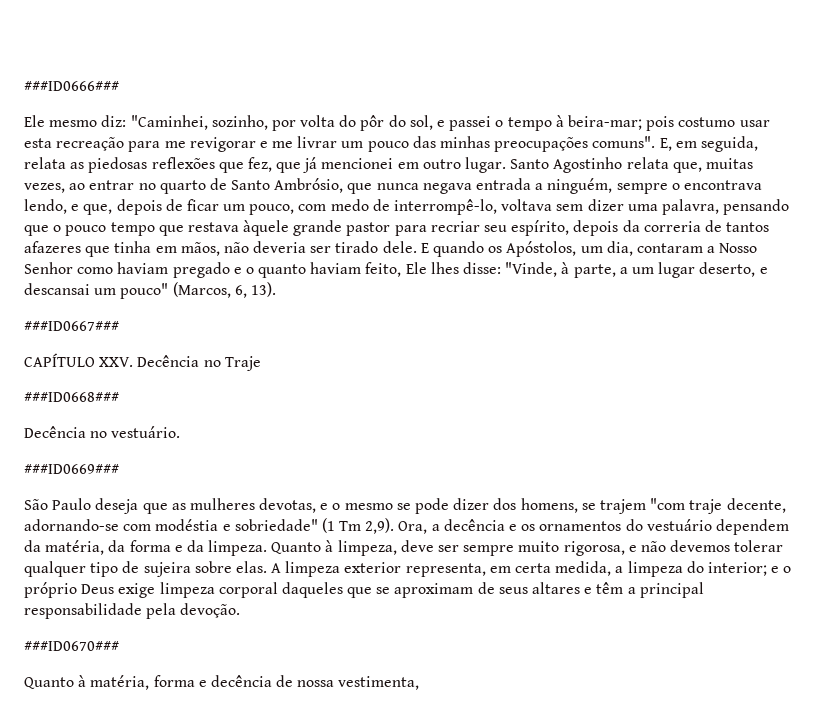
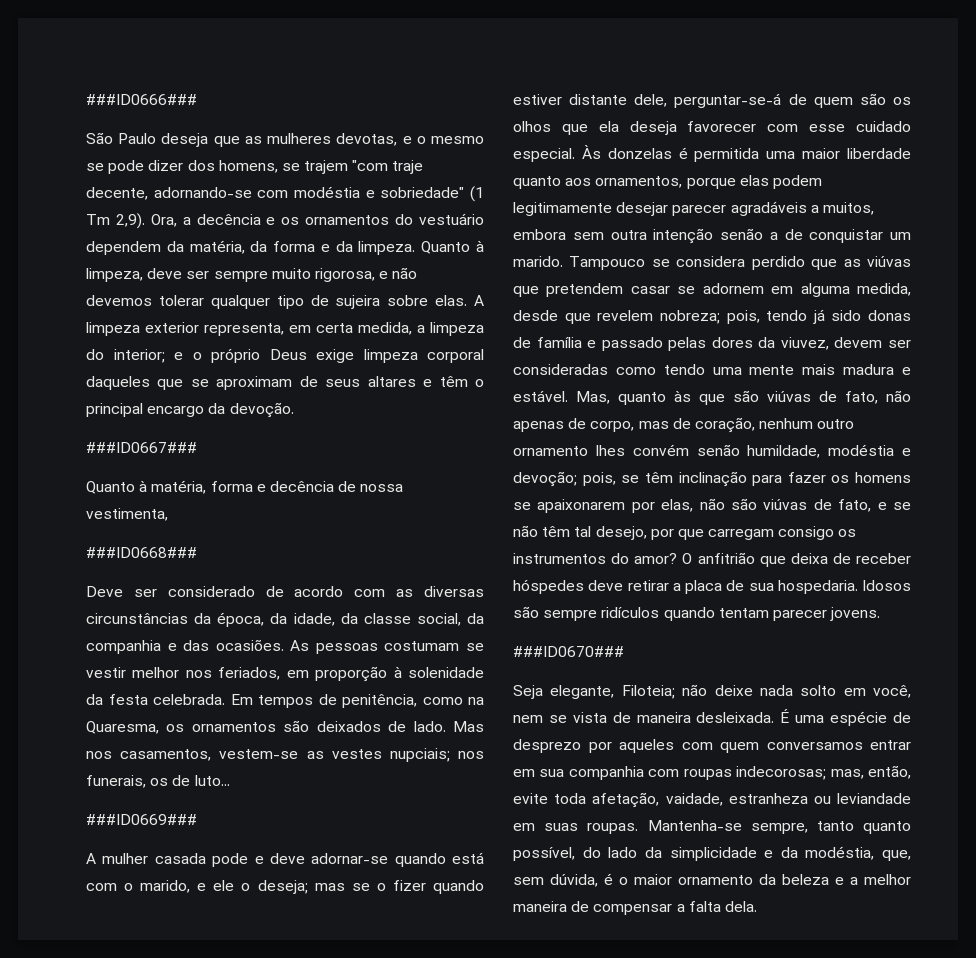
[24,115,770,131] [24,136,758,152] [24,157,753,173] [24,178,762,194] [24,199,790,215] [24,220,770,236] [24,241,758,257] [24,262,768,278] [24,282,276,299] [24,321,119,331] [24,353,261,371] [24,392,119,402] [24,426,181,438] [24,464,119,474] // Ele mesmo diz: "Caminhei, sozinho, por volta do pôr do sol, e passei o tempo à beira-mar; pois costumo usar esta recreação para me revigorar e me livrar um pouco das minhas preocupações comuns". E, em seguida, relata as piedosas reflexões que fez, que já mencionei em outro lugar. Santo Agostinho relata que, muitas vezes, ao entrar no quarto de Santo Ambrósio, que nunca negava entrada a ninguém, sempre o encontrava lendo, e que, depois de ficar um pouco, com medo de interrompê-lo, voltava sem dizer uma palavra, pensando que o pouco tempo que restava àquele grande pastor para recriar seu espírito, depois da correria de tantos afazeres que tinha em mãos, não deveria ser tirado dele. E quando os Apóstolos, um dia, contaram a Nosso Senhor como haviam pregado e o quanto haviam feito, Ele lhes disse: "Vinde, à parte, a um lugar deserto, e descansai um pouco" (Marcos, 6, 13). // ###ID0667### // CAPÍTULO XXV. Decência no Traje // ###ID0668### // Decência no vestuário. // ###ID0669### -> (197, 99) none
[627,582,704,598] [24,603,177,619] a principal responsabilidade pela -> [475,379,485,387] [86,403,226,417] o principal encargo da
[24,641,119,651] ###ID0670### -> [86,442,197,453] ###ID0667###
(420, 683) none -> [86,547,197,558] [86,586,484,597] [86,612,484,627] [86,639,484,654] [86,666,484,682] [86,694,484,708] [86,720,484,734] [86,748,484,762] [86,775,230,788] [86,814,197,825] [86,852,484,867] [86,880,484,894] [513,93,912,108] [513,121,911,135] [513,145,911,162] [513,175,822,189] [513,201,874,216] [513,228,911,244] [513,256,911,270] [513,283,911,297] [513,309,911,324] [513,337,911,351] [513,364,911,375] [513,390,911,405] [513,417,855,433] [513,444,911,458] [513,471,911,487] [513,498,911,513] [513,525,857,540] [513,552,911,567] [513,579,911,594] [513,606,881,621] [513,646,624,657] [513,684,911,699] [513,709,912,726] [513,739,911,753] [513,765,911,780] [513,792,911,808] [513,820,911,834] [513,846,911,861] [513,873,911,887] [513,901,757,915] // ###ID0668### // Deve ser considerado de acordo com as diversas circunstâncias da época, da idade, da classe social, da companhia e das ocasiões. As pessoas costumam se vestir melhor nos feriados, em proporção à solenidade da festa celebrada. Em tempos de penitência, como na Quaresma, os ornamentos são deixados de lado. Mas nos casamentos, vestem-se as vestes nupciais; nos funerais, os de luto... // ###ID0669### // A mulher casada pode e deve adornar-se quando está com o marido, e ele o deseja; mas se o fizer quando estiver distante dele, perguntar-se-á de quem são os olhos que ela deseja favorecer com esse cuidado especial. Às donzelas é permitida uma maior liberdade quanto aos ornamentos, porque elas podem legitimamente desejar parecer agradáveis a muitos, embora sem outra intenção senão a de conquistar um marido. Tampouco se considera perdido que as viúvas que pretendem casar se adornem em alguma medida, desde que revelem nobreza; pois, tendo já sido donas de família e passado pelas dores da viuvez, devem ser consideradas como tendo uma mente mais madura e estável. Mas, quanto às que são viúvas de fato, não apenas de corpo, mas de coração, nenhum outro ornamento lhes convém senão humildade, modéstia e devoção; pois, se têm inclinação para fazer os homens se apaixonarem por elas, não são viúvas de fato, e se não têm tal desejo, por que carregam consigo os instrumentos do amor? O anfitrião que deixa de receber hóspedes deve retirar a placa de sua hospedaria. Idosos são sempre ridículos quando tentam parecer jovens. // ###ID0670### // Seja elegante, Filoteia; não deixe nada solto em você, nem se vista de maneira desleixada. É uma espécie de desprezo por aqueles com quem conversamos entrar em sua companhia com roupas indecorosas; mas, então, evite toda afetação, vaidade, estranheza ou leviandade em suas roupas. Mantenha-se sempre, tanto quanto possível, do lado da simplicidade e da modéstia, que, sem dúvida, é o maior ornamento da beleza e a melhor maneira de compensar a falta dela.

